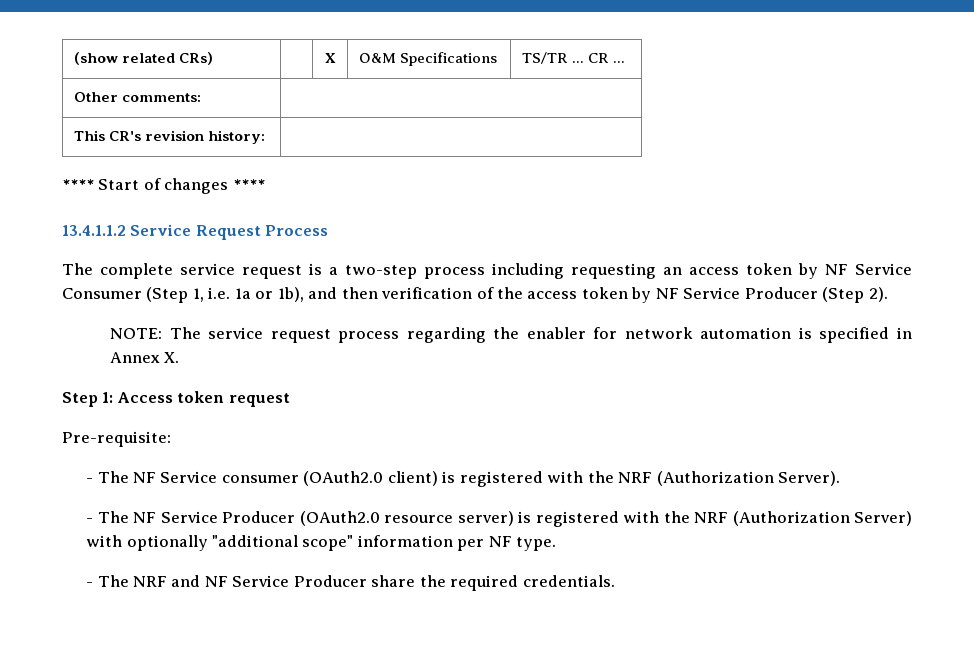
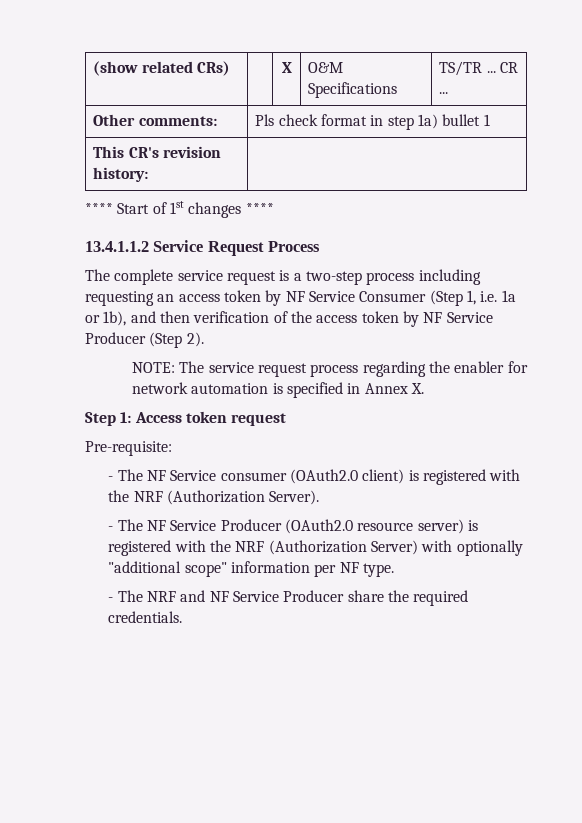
(201, 97) none -> [255,114,490,130] Pls check format in step 1a) bullet 1
(161, 184) none -> [169,201,184,214] 1st

